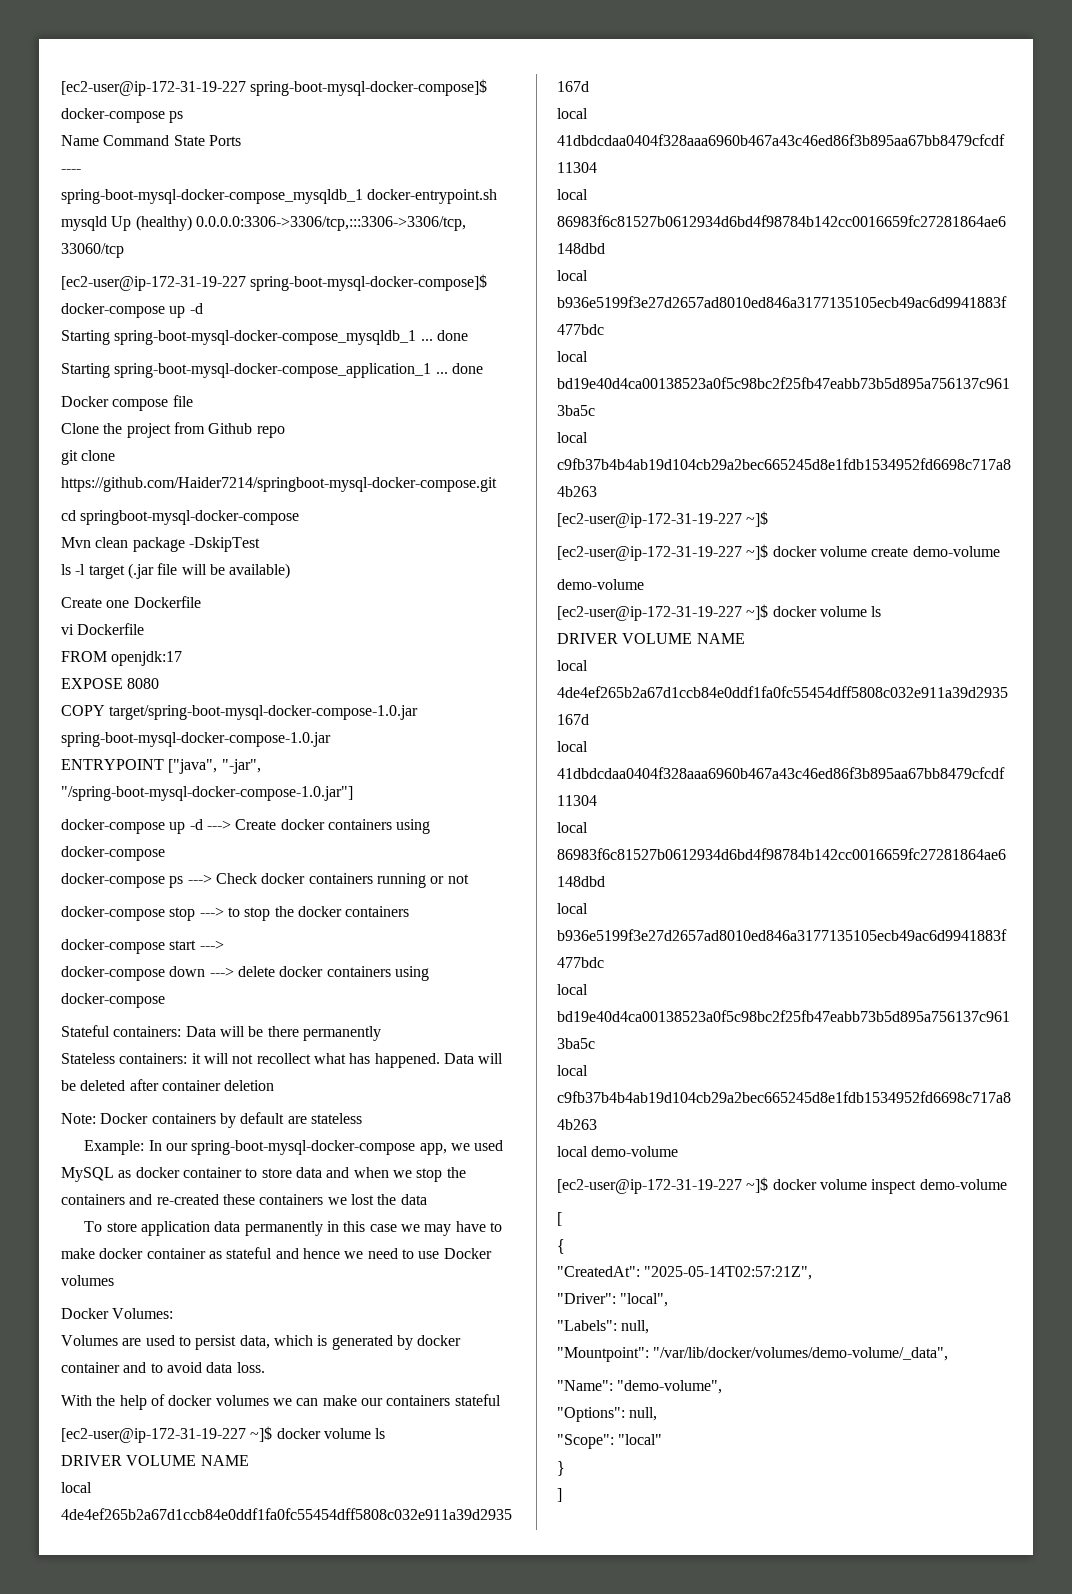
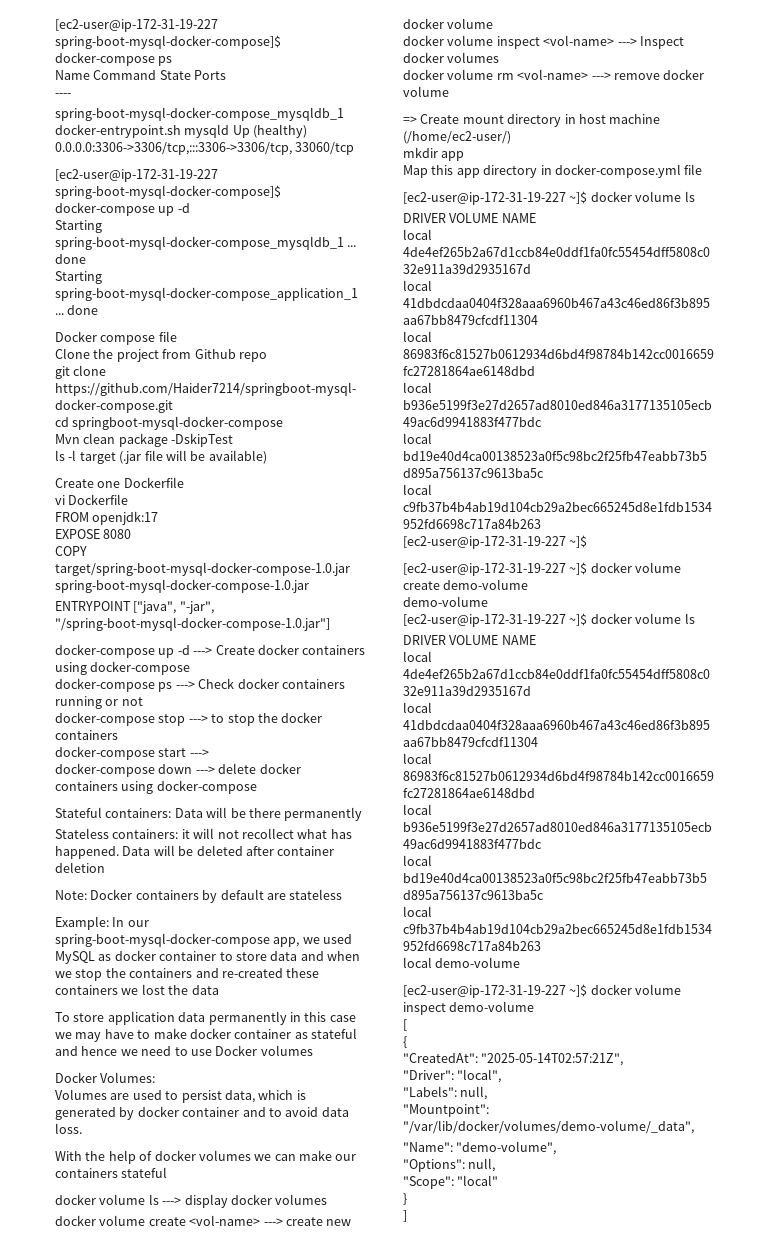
(501, 1400) none -> [55,1194,328,1208] [55,1215,352,1226] [403,18,494,29] [403,35,684,49] [403,52,500,63] [403,69,705,80] [403,86,449,97] [403,114,661,127] [403,131,511,144] [403,147,465,161] [403,164,703,178] // docker volume ls ---> display docker volumes // docker volume create <vol-name> ---> create new docker volume // docker volume inspect <vol-name> ---> Inspect docker volumes // docker volume rm <vol-name> ---> remove docker volume // => Create mount directory in host machine (/home/ec2-user/) // mkdir app // Map this app directory in docker-compose.yml file

